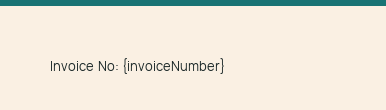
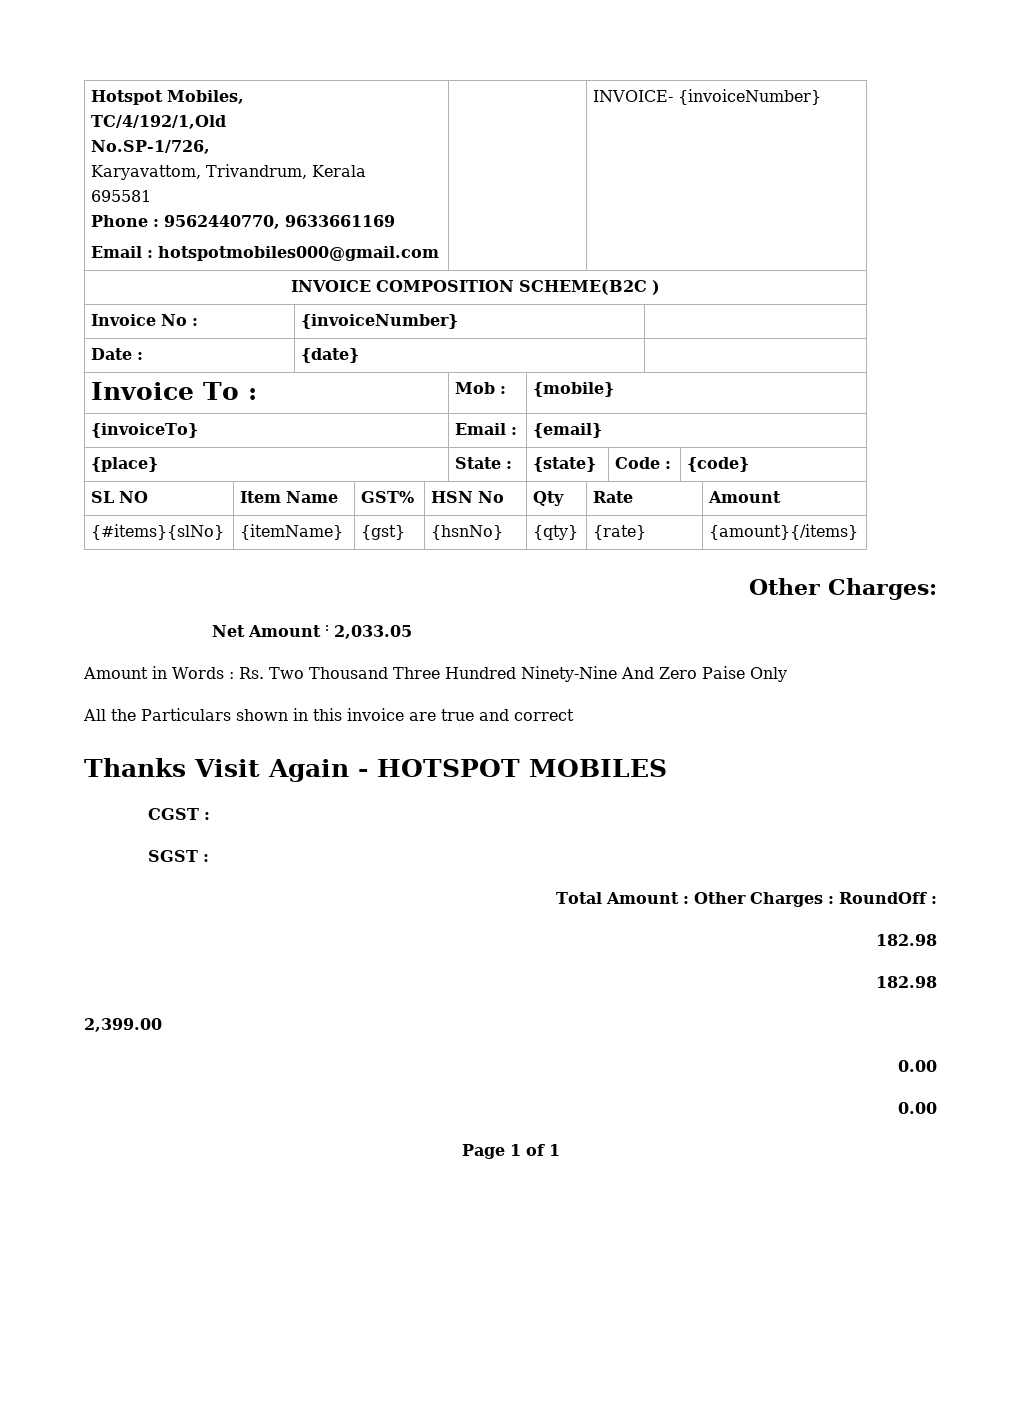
[50,58,226,74] Invoice No: {invoiceNumber} -> [91,90,245,105] [91,115,227,129] [91,140,211,154] [91,164,367,180] [91,190,152,202] [91,215,396,229] [91,246,440,261] [593,89,822,105] [291,280,660,295] [91,314,199,326] [301,314,459,329] [91,348,144,360] [301,348,360,363] [91,382,258,400] [455,382,507,394] [533,382,615,397] [91,423,199,438] [455,423,518,435] [533,423,603,438] [91,457,159,472] [455,457,513,469] [533,457,597,472] [615,457,672,469] [687,457,750,472] [91,491,149,503] [240,491,339,503] [361,491,415,503] [431,491,505,503] [533,491,565,506] [593,491,634,503] [708,491,782,503] [91,524,225,540] [240,524,344,540] [361,525,406,540] [431,525,504,540] [533,525,579,540] [593,525,647,540] [709,524,859,540] [749,578,937,600] [211,625,412,639] [83,666,787,682] [83,708,574,721] [84,758,667,782] [147,808,210,820] [147,850,209,862] [556,892,937,907] [876,934,937,946] [876,976,937,988] [84,1018,162,1032] [898,1060,937,1072] [898,1102,937,1114] [461,1144,560,1159] Hotspot Mobiles, // TC/4/192/1,Old // No.SP-1/726, // Karyavattom, Trivandrum, Kerala // 695581 // Phone : 9562440770, 9633661169 // Email : hotspotmobiles000@gmail.com | | INVOICE- {invoiceNumber} // INVOICE COMPOSITION SCHEME(B2C ) // Invoice No : | {invoiceNumber} | // Date : | {date} | // Invoice To : | Mob : | {mobile} // {invoiceTo} | Email : | {email} // {place} | State : | {state} | Code : | {code} // SL NO | Item Name | GST% | HSN No | Qty | Rate | Amount // {#items}{slNo} | {itemName} | {gst} | {hsnNo} | {qty} | {rate} | {amount}{/items} // Other Charges: // Net Amount : 2,033.05 // Amount in Words : Rs. Two Thousand Three Hundred Ninety-Nine And Zero Paise Only // All the Particulars shown in this invoice are true and correct // Thanks Visit Again - HOTSPOT MOBILES // CGST : // SGST : // Total Amount : Other Charges : RoundOff : // 182.98 // 182.98 // 2,399.00 // 0.00 // 0.00 // Page 1 of 1

